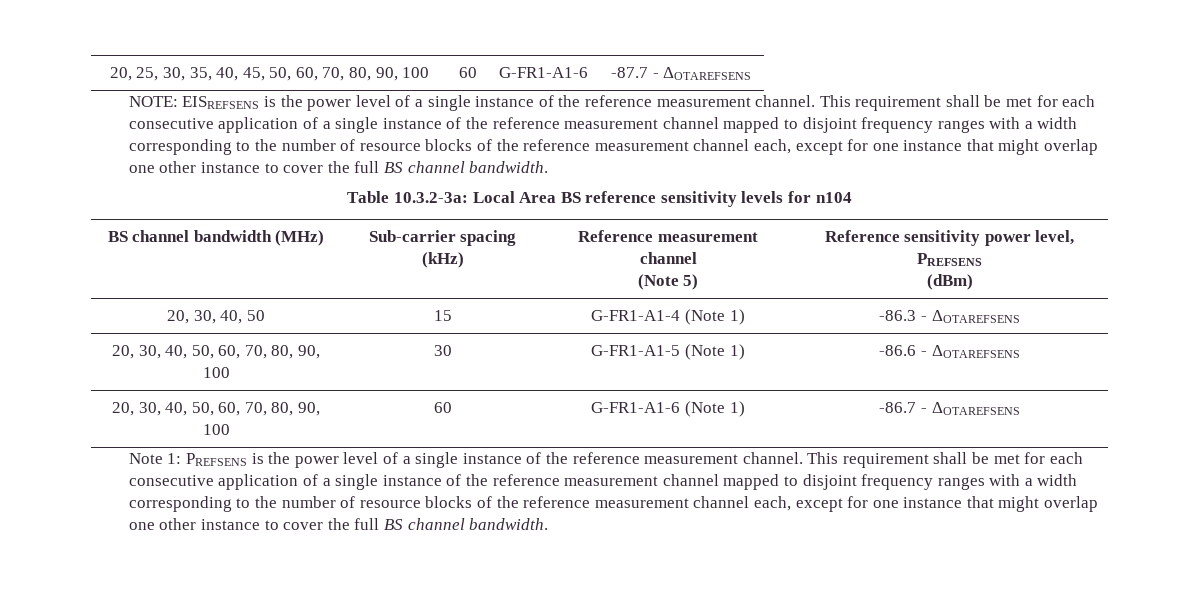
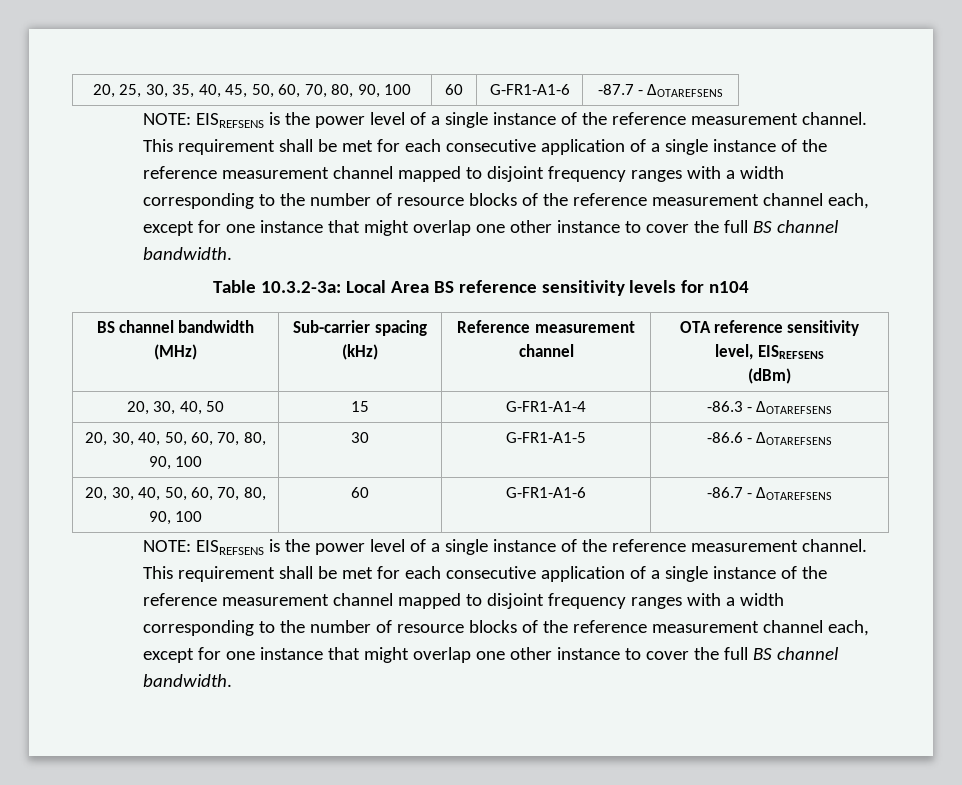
[637,274,699,290] [824,230,1075,246] [917,253,982,266] // (Note 5) | Reference sensitivity power level, PREFSENS -> [679,320,860,336] [715,344,824,360] | OTA reference sensitivity level, EISREFSENS
[685,309,745,325] (Note 1) -> (586, 406) none
[685,344,745,360] (Note 1) -> (586, 437) none
[685,401,745,417] (Note 1) -> (586, 492) none
[128,453,248,466] Note 1: PREFSENS -> [142,540,264,555] NOTE: EISREFSENS

